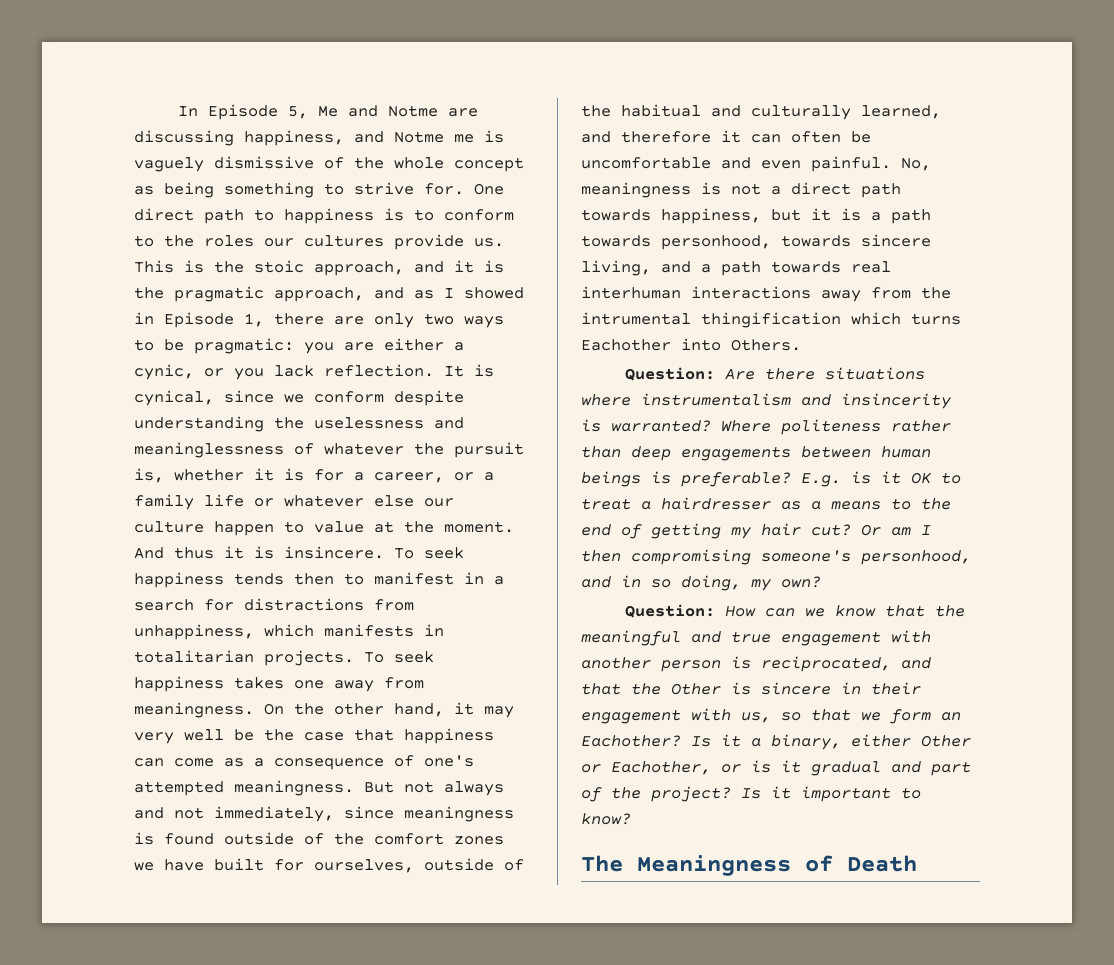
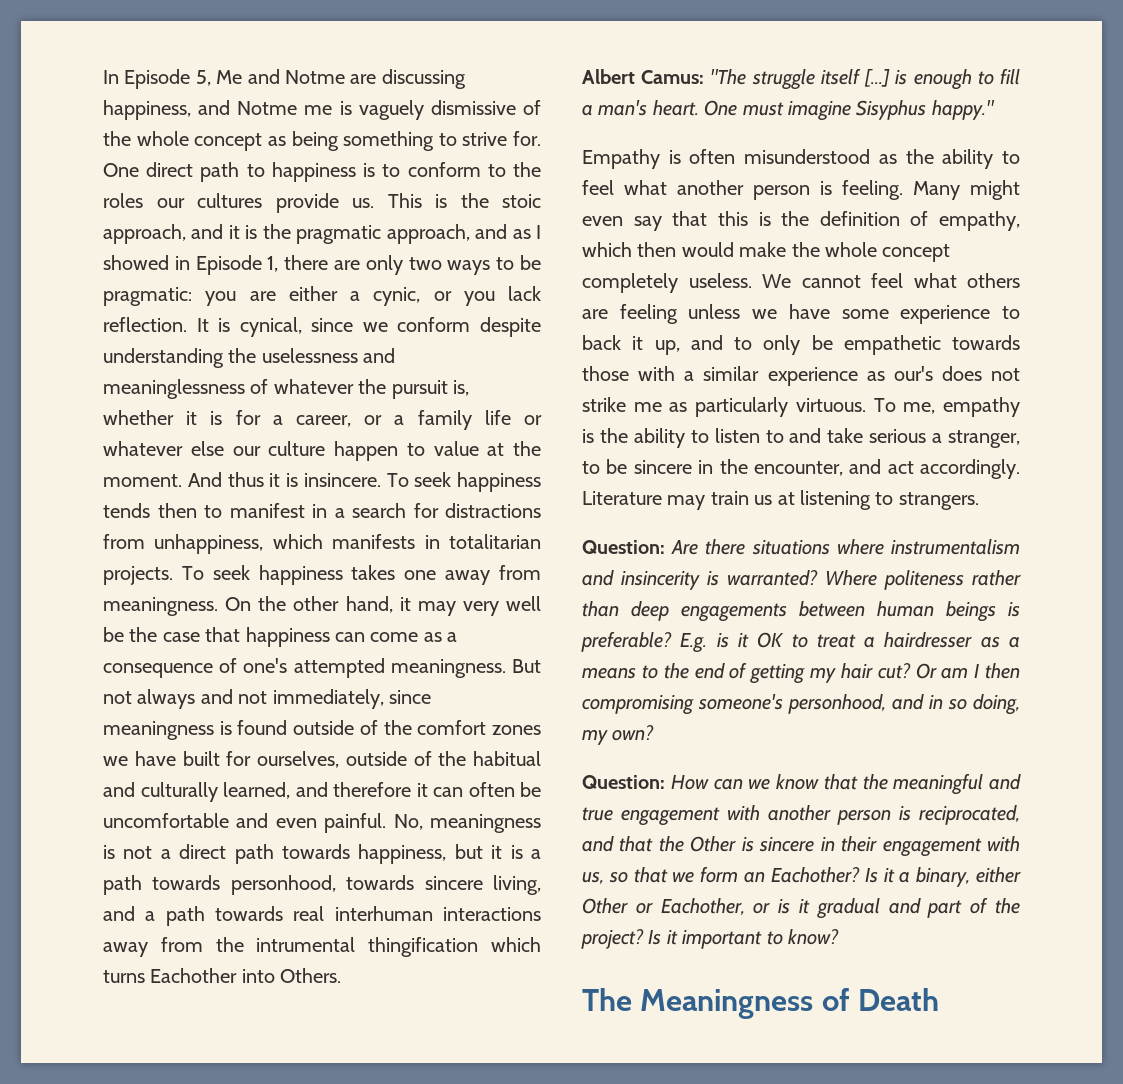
(801, 345) none -> [582,69,1020,90] [582,100,995,121] [582,149,1020,169] [582,180,1020,200] [582,211,1020,231] [582,242,951,262] [582,273,1020,293] [582,304,1020,324] [582,335,1020,355] [582,366,1020,386] [582,397,1020,417] [582,428,1020,448] [582,459,1020,479] [582,490,979,510] // Albert Camus: "The struggle itself [...] is enough to fill a man's heart. One must imagine Sisyphus happy." // Empathy is often misunderstood as the ability to feel what another person is feeling. Many might even say that this is the definition of empathy, which then would make the whole concept completely useless. We cannot feel what others are feeling unless we have some experience to back it up, and to only be empathetic towards those with a similar experience as our's does not strike me as particularly virtuous. To me, empathy is the ability to listen to and take serious a stranger, to be sincere in the encounter, and act accordingly. Literature may train us at listening to strangers.

